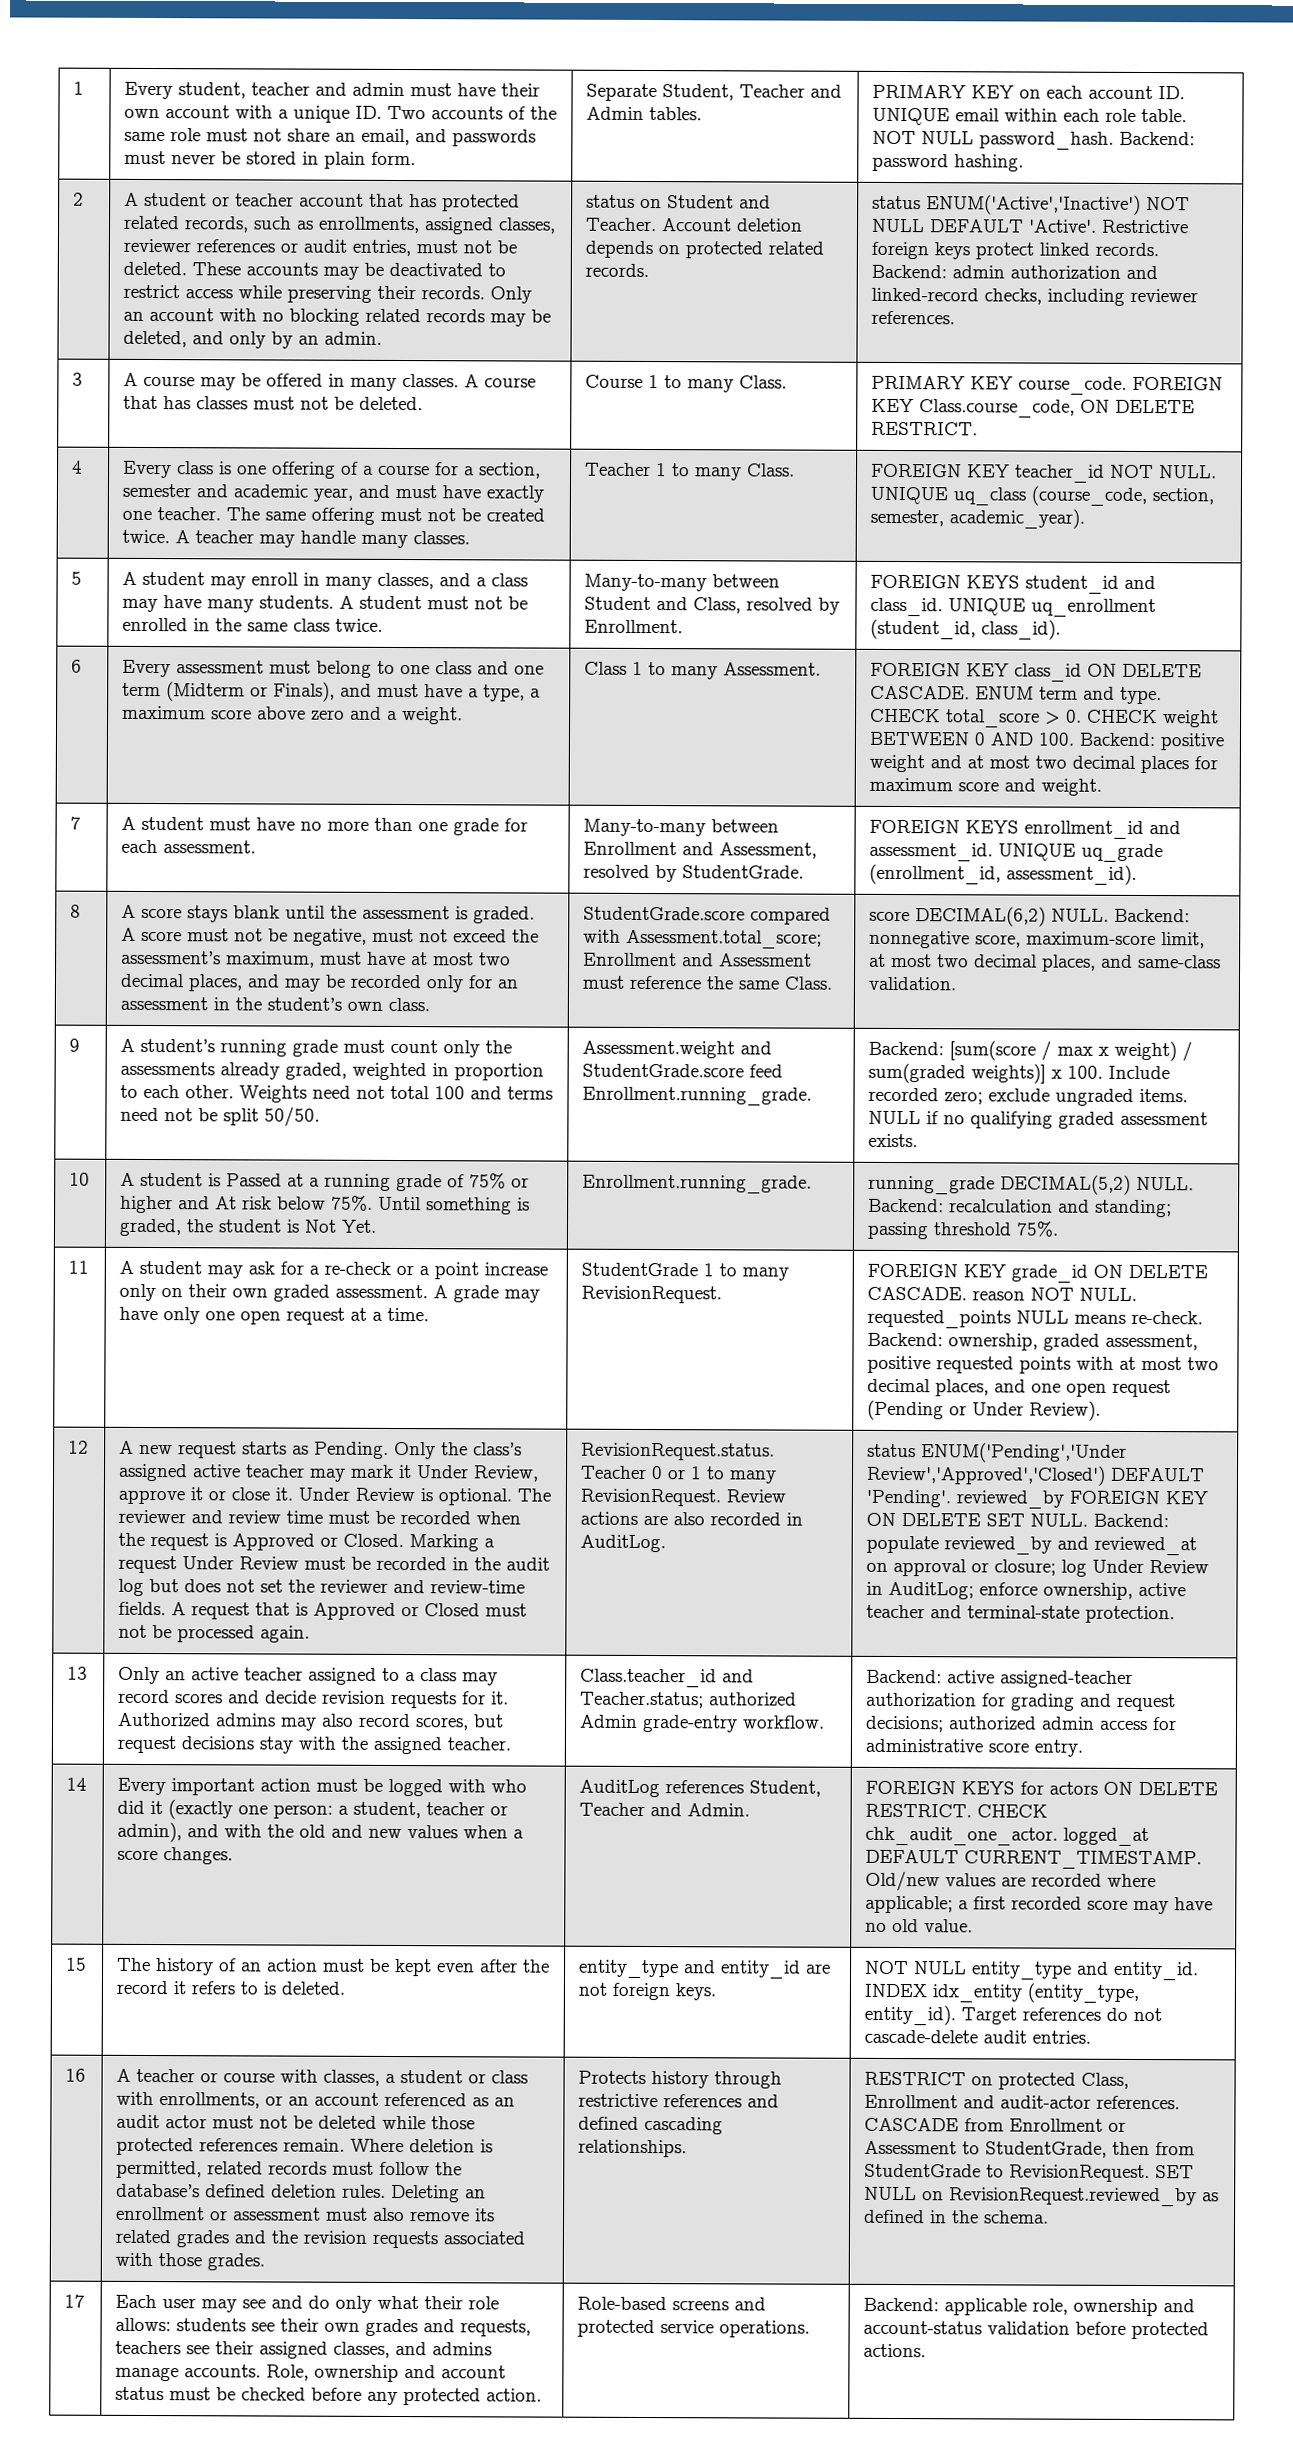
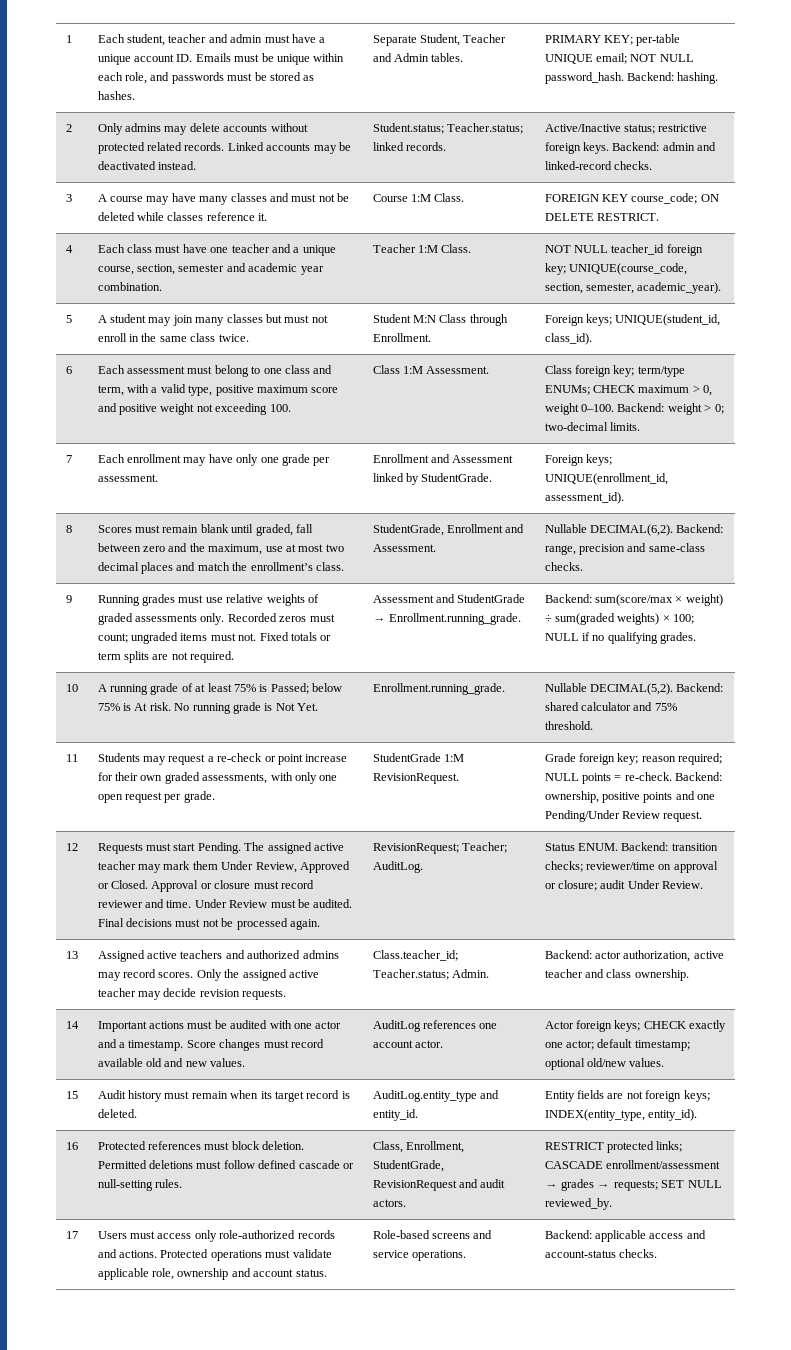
[124,81,174,100] Every -> [97,34,125,43] Each
[501,83,541,97] [124,105,558,123] [124,128,411,146] their own account with a unique ID. Two accounts of the same role must not share an email, -> [319,37,326,43] [97,53,345,65] [97,72,148,84] a unique account ID. Emails must be unique within each role,
[171,154,217,165] never -> (253, 77) none
[302,151,417,169] in plain form. -> [303,75,315,81] [97,91,135,100] as hashes.
[971,85,1186,100] [872,107,1188,126] KEY on each account ID. UNIQUE email within each role table. -> [604,34,681,46] [544,53,628,64] KEY; per-table UNIQUE email;
[872,153,950,172] password -> (675, 76) none
[124,192,521,212] [124,215,557,235] [123,238,518,257] [123,261,507,280] [123,284,533,304] [123,307,552,327] [123,330,383,349] [586,194,772,209] [586,217,804,232] [585,240,825,259] [585,263,650,278] [872,194,1191,215] [871,218,1190,234] [871,241,1160,260] A student or teacher account that has protected related records, such as enrollments, assigned classes, reviewer references or audit entries, must not be deleted. These accounts may be deactivated to restrict access while preserving their records. Only an account with no blocking related records may be deleted, and only by an admin. | status on Student and Teacher. Account deletion depends on protected related records. | status ENUM('Active','Inactive') NOT NULL DEFAULT 'Active'. Restrictive foreign keys protect linked records. -> [97,123,308,135] [97,142,351,154] [97,161,197,170] [372,123,524,134] [372,142,447,151] [544,124,708,134] [544,142,610,154] Only admins may delete accounts without protected related records. Linked accounts may be deactivated instead. | Student.status; Teacher.status; linked records. | Active/Inactive status; restrictive foreign keys.
[1010,265,1122,279] authorization -> (695, 146) none
[984,288,1199,306] [871,310,956,325] checks, including reviewer references. -> [614,161,653,170] checks.
[241,373,537,391] [123,395,424,411] [585,374,788,393] [871,375,1224,395] [871,398,1076,418] be offered in many classes. A course that has classes must not be deleted. | Course 1 to many Class. | PRIMARY KEY course_code. FOREIGN KEY Class.course_code, -> [171,193,350,205] [97,212,268,221] [372,193,465,202] [544,193,698,204] have many classes and must not be deleted while classes reference it. | Course 1:M Class. | FOREIGN KEY course_code;
[123,460,542,479] [122,483,545,503] [122,507,546,525] [122,529,471,549] [585,462,796,481] [871,463,1218,483] [870,485,1148,507] Every class is one offering of a course for a section, semester and academic year, and must have exactly one teacher. The same offering must not be created twice. A teacher may handle many classes. | Teacher 1 to many Class. | FOREIGN KEY teacher_id NOT NULL. UNIQUE uq_class (course_code, -> [97,244,336,256] [97,263,324,275] [97,282,162,291] [372,244,472,253] [544,244,703,256] [544,263,688,275] Each class must have one teacher and a unique course, section, semester and academic year combination. | Teacher 1:M Class. | NOT NULL teacher_id foreign key; UNIQUE(course_code,
[251,572,529,590] [122,595,529,613] [122,617,189,632] enroll in many classes, and a class may have many students. A student must not be enrolled -> [172,314,328,326] [97,333,127,342] join many classes but must not enroll
[584,573,781,592] [584,596,841,615] [584,619,684,634] [870,574,1157,594] [870,597,1157,618] [870,618,977,640] Many-to-many between Student and Class, resolved by Enrollment. | FOREIGN KEYS student_id and class_id. UNIQUE uq_enrollment (student_id, -> [372,314,508,326] [372,333,431,342] [544,314,721,326] Student M:N Class through Enrollment. | Foreign keys; UNIQUE(student_id,
[122,659,172,678] Every -> [97,365,125,374] Each
[514,665,545,675] [122,681,542,702] [122,705,464,725] [584,661,822,680] [870,662,1203,682] [870,685,1163,705] [870,708,1220,728] [869,731,1225,751] [869,754,963,773] one term (Midterm or Finals), and must have a type, a maximum score above zero and a weight. | Class 1 to many Assessment. | FOREIGN KEY class_id ON DELETE CASCADE. ENUM term and type. CHECK total_score > 0. CHECK weight BETWEEN 0 AND 100. Backend: positive weight and -> [97,384,339,396] [97,403,291,415] [372,365,490,374] [544,365,685,377] [544,385,713,396] [544,403,724,415] [544,422,641,431] [65,455,72,463] [97,454,331,466] [97,474,158,482] [372,454,514,463] [372,473,493,485] [544,454,613,466] [544,473,668,485] [544,492,624,504] [65,525,72,533] [97,524,313,536] [97,543,283,555] term, with a valid type, positive maximum score and positive weight not exceeding 100. | Class 1:M Assessment. | Class foreign key; term/type ENUMs; CHECK maximum > 0, weight 0–100. Backend: weight > 0; two-decimal limits. // 7 | Each enrollment may have only one grade per assessment. | Enrollment and Assessment linked by StudentGrade. | Foreign keys; UNIQUE(enrollment_id, assessment_id). // 8 | Scores must remain blank until graded, fall between zero and the maximum, use
[1194,756,1219,770] [869,777,1103,796] [70,816,82,830] [121,816,529,836] [121,839,257,854] [583,818,780,837] [583,841,818,859] [583,864,805,883] [869,819,1182,839] [869,842,1164,863] [869,863,1138,885] [70,904,82,918] [121,904,536,924] [121,927,540,946] [121,950,512,968] [120,973,519,993] [120,996,431,1012] [583,906,832,925] [583,929,823,949] [583,952,813,967] [582,975,834,990] [869,906,1191,927] [869,930,1206,949] [869,953,1097,972] for maximum score and weight. // 7 | A student must have no more than one grade for each assessment. | Many-to-many between Enrollment and Assessment, resolved by StudentGrade. | FOREIGN KEYS enrollment_id and assessment_id. UNIQUE uq_grade (enrollment_id, assessment_id). // 8 | A score stays blank until the assessment is graded. A score must not be negative, must not exceed the assessment’s maximum, must have at most two decimal places, and may be recorded only for an assessment in the student’s own class. | StudentGrade.score compared with Assessment.total_score; Enrollment and Assessment must reference the same Class. | score DECIMAL(6,2) NULL. Backend: nonnegative score, maximum-score limit, at most two decimal places, -> [176,562,344,571] [372,524,525,536] [372,544,436,552] [544,524,724,536] [544,544,626,555] and match the enrollment’s class. | StudentGrade, Enrollment and Assessment. | Nullable DECIMAL(6,2). Backend: range, precision
[868,976,958,991] validation. -> [544,562,583,571] checks.
[120,1038,513,1058] [120,1061,545,1081] [120,1084,554,1103] [120,1106,321,1127] [582,1040,773,1059] [582,1063,784,1078] [582,1086,813,1106] [868,1040,1194,1062] [868,1062,1171,1084] [868,1087,1189,1106] A student’s running grade must count only the assessments already graded, weighted in proportion to each other. Weights need not total 100 and terms need not be split 50/50. | Assessment.weight and StudentGrade.score feed Enrollment.running_grade. | Backend: [sum(score / max x weight) / sum(graded weights)] x 100. Include recorded zero; exclude ungraded items. -> [97,594,319,606] [97,613,335,625] [97,632,332,644] [97,651,235,663] [372,594,526,603] [372,613,522,625] [544,594,723,606] [544,613,695,625] Running grades must use relative weights of graded assessments only. Recorded zeros must count; ungraded items must not. Fixed totals or term splits are not required. | Assessment and StudentGrade → Enrollment.running_grade. | Backend: sum(score/max × weight) ÷ sum(graded weights) × 100;
[1058,1111,1209,1129] [868,1133,919,1148] graded assessment exists. -> [660,632,697,644] grades.
[140,1172,530,1192] [120,1195,531,1215] [119,1218,378,1237] [582,1174,813,1194] [868,1174,1195,1195] [868,1198,1173,1218] [867,1221,1060,1240] [68,1260,90,1274] [119,1260,305,1279] student is Passed at a running grade of 75% or higher and At risk below 75%. Until something is graded, the student is Not Yet. | Enrollment.running_grade. | running_grade DECIMAL(5,2) NULL. Backend: recalculation and standing; passing threshold 75%. // 11 | A student may ask for -> [110,683,343,695] [97,702,319,714] [372,683,505,695] [544,683,724,695] [544,702,677,711] [544,721,593,730] [65,754,78,762] [97,753,206,765] running grade of at least 75% is Passed; below 75% is At risk. No running grade is Not Yet. | Enrollment.running_grade. | Nullable DECIMAL(5,2). Backend: shared calculator and 75% threshold. // 11 | Students may request
[419,1266,431,1276] a -> (276, 759) none
[119,1283,184,1302] only on -> [97,772,113,781] for
[335,1284,541,1303] [119,1306,430,1325] [581,1262,790,1281] [581,1285,723,1304] [867,1263,1209,1283] [867,1286,1138,1301] [867,1309,1204,1329] [867,1332,1199,1351] [867,1355,1220,1374] [867,1378,1172,1398] [867,1399,1102,1421] [68,1440,90,1454] [119,1440,523,1460] assessment. A grade may have only one open request at a time. | StudentGrade 1 to many RevisionRequest. | FOREIGN KEY grade_id ON DELETE CASCADE. reason NOT NULL. requested_points NULL means re-check. Backend: ownership, graded assessment, positive requested points with at most two decimal places, and one open request (Pending or Under Review). // 12 | A new request starts as Pending. Only the class’s -> [202,772,338,784] [97,791,215,803] [372,753,465,762] [372,773,459,784] [544,753,723,765] [544,772,723,784] [544,791,716,803] [544,810,703,822] [65,843,78,851] [97,842,265,854] assessments, with only one open request per grade. | StudentGrade 1:M RevisionRequest. | Grade foreign key; reason required; NULL points = re-check. Backend: ownership, positive points and one Pending/Under Review request. // 12 | Requests must start Pending. The
[398,1465,413,1479] it -> [192,861,218,870] them
[118,1487,552,1506] [118,1509,522,1525] [118,1532,496,1552] [118,1555,551,1574] [118,1578,526,1596] [118,1601,481,1620] approve it or close it. Under Review is optional. The reviewer and review time must be recorded when the request is Approved or Closed. Marking a request Under Review must be recorded in the audit log but does not set the reviewer and review-time fields. A request that is Approved or Closed -> [299,861,350,873] [97,880,314,892] [97,899,353,908] [97,918,173,927] Approved or Closed. Approval or closure must record reviewer and time. Under Review must be audited. Final decisions
[581,1442,776,1461] [580,1465,778,1484] [580,1488,787,1507] [580,1511,804,1526] [580,1534,667,1553] [867,1442,1128,1463] [866,1464,1206,1486] [866,1489,1209,1509] [866,1512,1170,1528] [866,1535,1198,1556] [866,1558,1210,1577] [866,1581,1187,1600] [866,1604,1176,1624] [67,1666,89,1680] [118,1666,499,1686] [118,1689,510,1709] [117,1712,505,1731] [117,1735,512,1755] [580,1668,755,1688] [580,1691,798,1709] [579,1714,826,1733] [866,1669,1134,1688] [866,1692,1177,1712] [865,1715,1178,1733] [865,1738,1084,1757] [66,1777,88,1791] [117,1777,528,1797] [117,1799,509,1820] [117,1821,525,1843] [117,1847,234,1865] [579,1779,822,1798] [579,1802,751,1817] [865,1780,1219,1796] [865,1803,1049,1818] [865,1826,1150,1847] [865,1849,1203,1870] [865,1870,1157,1892] [865,1895,1214,1915] [865,1918,974,1933] [66,1957,88,1971] [117,1957,551,1977] [116,1980,346,1995] [578,1959,832,1979] [578,1982,717,2001] [865,1960,1200,1981] [864,1982,1140,2003] [864,2004,1163,2026] [864,2029,1092,2044] [65,2068,87,2082] [116,2068,529,2086] [116,2091,516,2109] [116,2114,476,2130] [116,2137,494,2156] [116,2160,463,2179] [116,2183,487,2203] [116,2206,496,2222] [115,2229,526,2249] [115,2252,266,2271] [578,2070,783,2089] [578,2093,780,2108] [578,2116,724,2135] [578,2139,688,2158] [864,2071,1130,2090] [864,2094,1181,2110] [864,2117,1127,2132] [864,2140,1196,2158] [864,2163,1195,2183] [864,2186,1220,2207] [864,2209,1050,2224] [64,2294,86,2308] [115,2294,500,2313] [115,2317,532,2337] [115,2340,493,2359] [115,2364,507,2383] [115,2386,543,2406] RevisionRequest.status. Teacher 0 or 1 to many RevisionRequest. Review actions are also recorded in AuditLog. | status ENUM('Pending','Under Review','Approved','Closed') DEFAULT 'Pending'. reviewed_by FOREIGN KEY ON DELETE SET NULL. Backend: populate reviewed_by and reviewed_at on approval or closure; log Under Review in AuditLog; enforce ownership, active teacher and terminal-state protection. // 13 | Only an active teacher assigned to a class may record scores and decide revision requests for it. Authorized admins may also record scores, but request decisions stay with the assigned teacher. | Class.teacher_id and Teacher.status; authorized Admin grade-entry workflow. | Backend: active assigned-teacher authorization for grading and request decisions; authorized admin access for administrative score entry. // 14 | Every important action must be logged with who did it (exactly one person: a student, teacher or admin), and with the old and new values when a score changes. | AuditLog references Student, Teacher and Admin. | FOREIGN KEYS for actors ON DELETE RESTRICT. CHECK chk_audit_one_actor. logged_at DEFAULT CURRENT_TIMESTAMP. Old/new values are recorded where applicable; a first recorded score may have no old value. // 15 | The history of an action must be kept even after the record it refers to is deleted. | entity_type and entity_id are not foreign keys. | NOT NULL entity_type and entity_id. INDEX idx_entity (entity_type, entity_id). Target references do not cascade-delete audit entries. // 16 | A teacher or course with classes, a student or class with enrollments, or an account referenced as an audit actor must not be deleted while those protected references remain. Where deletion is permitted, related records must follow the database’s defined deletion rules. Deleting an enrollment or assessment must also remove its related grades and the revision requests associated with those grades. | Protects history through restrictive references and defined cascading relationships. | RESTRICT on protected Class, Enrollment and audit-actor references. CASCADE from Enrollment or Assessment to StudentGrade, then from StudentGrade to RevisionRequest. SET NULL on RevisionRequest.reviewed_by as defined in the schema. // 17 | Each user may see and do only what their role allows: students see their own grades and requests, teachers see their assigned classes, and admins manage accounts. Role, ownership and account status must be checked before any protected action. -> [372,842,508,854] [372,861,423,873] [544,842,718,851] [544,861,718,873] [544,880,704,891] [65,951,78,959] [97,950,339,962] [97,969,319,981] [97,988,287,1000] [372,950,458,961] [372,969,490,980] [544,950,724,962] [544,969,689,981] [65,1021,79,1029] [97,1020,342,1032] [97,1039,324,1051] [97,1058,246,1067] [372,1020,498,1032] [372,1040,444,1048] [544,1020,727,1032] [544,1039,690,1051] [544,1058,665,1070] [65,1091,78,1099] [97,1090,350,1102] [97,1109,137,1118] [372,1090,500,1102] [372,1109,418,1121] [544,1090,710,1102] [544,1109,698,1121] [65,1142,78,1150] [97,1141,305,1150] [97,1160,354,1169] [97,1179,183,1191] [372,1141,465,1153] [372,1160,444,1172] [372,1179,506,1191] [372,1199,406,1207] [544,1141,683,1153] [544,1160,721,1169] [544,1179,722,1191] [544,1198,612,1210] [65,1231,78,1239] [97,1230,335,1242] [97,1249,332,1261] [97,1268,327,1280] RevisionRequest; Teacher; AuditLog. | Status ENUM. Backend: transition checks; reviewer/time on approval or closure; audit Under Review. // 13 | Assigned active teachers and authorized admins may record scores. Only the assigned active teacher may decide revision requests. | Class.teacher_id; Teacher.status; Admin. | Backend: actor authorization, active teacher and class ownership. // 14 | Important actions must be audited with one actor and a timestamp. Score changes must record available old and new values. | AuditLog references one account actor. | Actor foreign keys; CHECK exactly one actor; default timestamp; optional old/new values. // 15 | Audit history must remain when its target record is deleted. | AuditLog.entity_type and entity_id. | Entity fields are not foreign keys; INDEX(entity_type, entity_id). // 16 | Protected references must block deletion. Permitted deletions must follow defined cascade or null-setting rules. | Class, Enrollment, StudentGrade, RevisionRequest and audit actors. | RESTRICT protected links; CASCADE enrollment/assessment → grades → requests; SET NULL reviewed_by. // 17 | Users must access only role-authorized records and actions. Protected operations must validate applicable role, ownership and account status.
[577,2319,656,2338] protected -> (493, 1234) none
[1032,2298,1196,2317] [863,2320,1210,2340] [863,2343,927,2358] role, ownership and account-status validation before protected actions. -> [649,1230,706,1239] [544,1249,658,1258] access and account-status checks.

